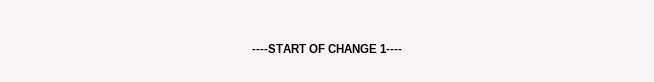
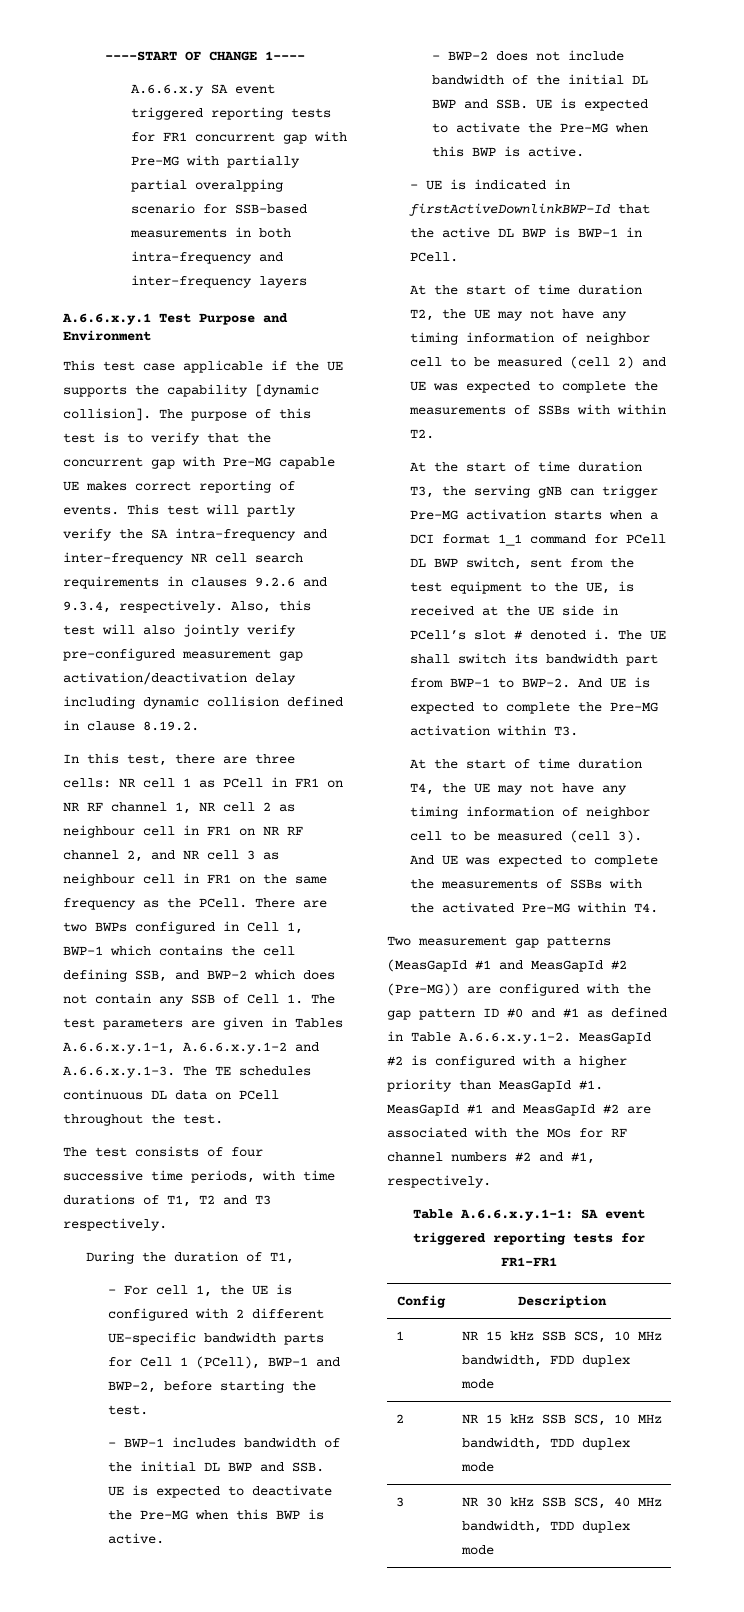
(403, 48) none -> [130,84,275,96] [130,107,331,120] [130,131,347,144] [130,155,300,168] [130,179,283,192] [130,203,307,214] [129,227,291,238] [130,251,283,264] [130,275,307,288] [62,313,288,325] [63,330,151,341] [63,360,343,373] [63,384,319,397] [63,408,311,421] [63,432,271,445] [63,456,335,469] [63,480,295,493] [63,504,296,517] [63,528,327,541] [63,552,303,565] [63,576,327,589] [63,600,311,613] [63,624,296,637] [63,648,303,661] [63,672,296,685] [63,696,343,709] [63,720,199,731] [63,753,295,766] [63,777,343,788] [63,802,295,814] [63,825,303,838] [63,850,279,862] [63,873,327,886] [63,898,327,910] [63,921,303,934] [63,945,295,956] [63,969,335,982] [63,993,335,1006] [63,1017,343,1030] [63,1042,319,1054] [63,1066,311,1078] [63,1089,279,1100] [63,1114,223,1126] [63,1146,263,1157] [63,1170,335,1183] [63,1194,271,1207] [63,1218,167,1231] [85,1251,294,1264] [108,1284,293,1297] [108,1308,325,1321] [108,1332,325,1345] [108,1356,341,1369] [108,1380,317,1393] [108,1405,149,1415] [108,1437,341,1448] [108,1461,325,1472] [108,1485,333,1498] [108,1509,325,1520] [108,1533,165,1544] [432,50,625,61] [432,74,649,85] [432,98,649,111] [432,122,649,133] [432,146,585,157] [409,179,570,190] [408,203,650,216] [409,227,642,238] [409,252,458,262] [409,284,642,295] [409,309,627,321] [409,332,650,345] [409,356,666,369] [409,381,658,393] [408,404,666,415] [409,429,434,439] [409,461,642,472] [409,485,658,498] [409,509,658,520] [409,534,666,546] [409,557,634,570] [409,581,634,594] [409,605,618,616] [409,629,666,640] [409,653,658,666] [409,677,650,688] [409,702,658,714] [409,725,578,736] [409,758,642,769] [409,783,627,795] [409,806,650,819] [409,830,642,843] [409,855,658,867] [409,878,642,889] [409,902,658,913] [387,936,611,948] [387,959,627,972] [387,983,651,996] [387,1007,667,1020] [387,1031,651,1044] [387,1055,627,1068] [387,1079,603,1092] [387,1104,651,1116] [387,1127,627,1138] [387,1152,595,1164] [387,1175,491,1188] [413,1209,645,1221] [413,1232,645,1245] [501,1257,557,1266] [396,1295,446,1308] [518,1295,607,1308] [395,1331,404,1340] [461,1331,662,1343] [461,1354,630,1367] [460,1379,494,1389] [395,1414,404,1423] [461,1414,662,1426] [461,1437,630,1450] [460,1462,494,1472] [395,1497,404,1507] [461,1497,662,1509] [461,1520,630,1533] [460,1545,494,1555] // A.6.6.x.y SA event triggered reporting tests for FR1 concurrent gap with Pre-MG with partially partial overalpping scenario for SSB-based measurements in both intra-frequency and inter-frequency layers // A.6.6.x.y.1 Test Purpose and Environment // This test case applicable if the UE supports the capability [dynamic collision]. The purpose of this test is to verify that the concurrent gap with Pre-MG capable UE makes correct reporting of events. This test will partly verify the SA intra-frequency and inter-frequency NR cell search requirements in clauses 9.2.6 and 9.3.4, respectively. Also, this test will also jointly verify pre-configured measurement gap activation/deactivation delay including dynamic collision defined in clause 8.19.2. // In this test, there are three cells: NR cell 1 as PCell in FR1 on NR RF channel 1, NR cell 2 as neighbour cell in FR1 on NR RF channel 2, and NR cell 3 as neighbour cell in FR1 on the same frequency as the PCell. There are two BWPs configured in Cell 1, BWP-1 which contains the cell defining SSB, and BWP-2 which does not contain any SSB of Cell 1. The test parameters are given in Tables A.6.6.x.y.1-1, A.6.6.x.y.1-2 and A.6.6.x.y.1-3. The TE schedules continuous DL data on PCell throughout the test. // The test consists of four successive time periods, with time durations of T1, T2 and T3 respectively. // During the duration of T1, // - For cell 1, the UE is configured with 2 different UE-specific bandwidth parts for Cell 1 (PCell), BWP-1 and BWP-2, before starting the test. // - BWP-1 includes bandwidth of the initial DL BWP and SSB. UE is expected to deactivate the Pre-MG when this BWP is active. // - BWP-2 does not include bandwidth of the initial DL BWP and SSB. UE is expected to activate the Pre-MG when this BWP is active. // - UE is indicated in firstActiveDownlinkBWP-Id that the active DL BWP is BWP-1 in PCell. // At the start of time duration T2, the UE may not have any timing information of neighbor cell to be measured (cell 2) and UE was expected to complete the measurements of SSBs with within T2. // At the start of time duration T3, the serving gNB can trigger Pre-MG activation starts when a DCI format 1_1 command for PCell DL BWP switch, sent from the test equipment to the UE, is received at the UE side in PCell’s slot # denoted i. The UE shall switch its bandwidth part from BWP-1 to BWP-2. And UE is expected to complete the Pre-MG activation within T3. // At the start of time duration T4, the UE may not have any timing information of neighbor cell to be measured (cell 3). And UE was expected to complete the measurements of SSBs with the activated Pre-MG within T4. // Two measurement gap patterns (MeasGapId #1 and MeasGapId #2 (Pre-MG)) are configured with the gap pattern ID #0 and #1 as defined in Table A.6.6.x.y.1-2. MeasGapId #2 is configured with a higher priority than MeasGapId #1. MeasGapId #1 and MeasGapId #2 are associated with the MOs for RF channel numbers #2 and #1, respectively. // Table A.6.6.x.y.1-1: SA event triggered reporting tests for FR1-FR1 // Config | Description // 1 | NR 15 kHz SSB SCS, 10 MHz bandwidth, FDD duplex mode // 2 | NR 15 kHz SSB SCS, 10 MHz bandwidth, TDD duplex mode // 3 | NR 30 kHz SSB SCS, 40 MHz bandwidth, TDD duplex mode

